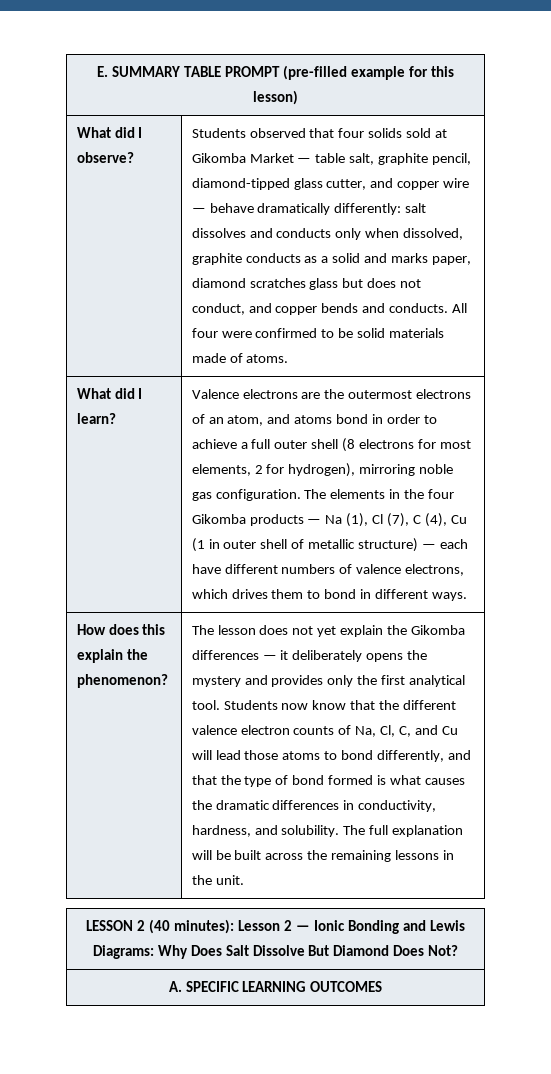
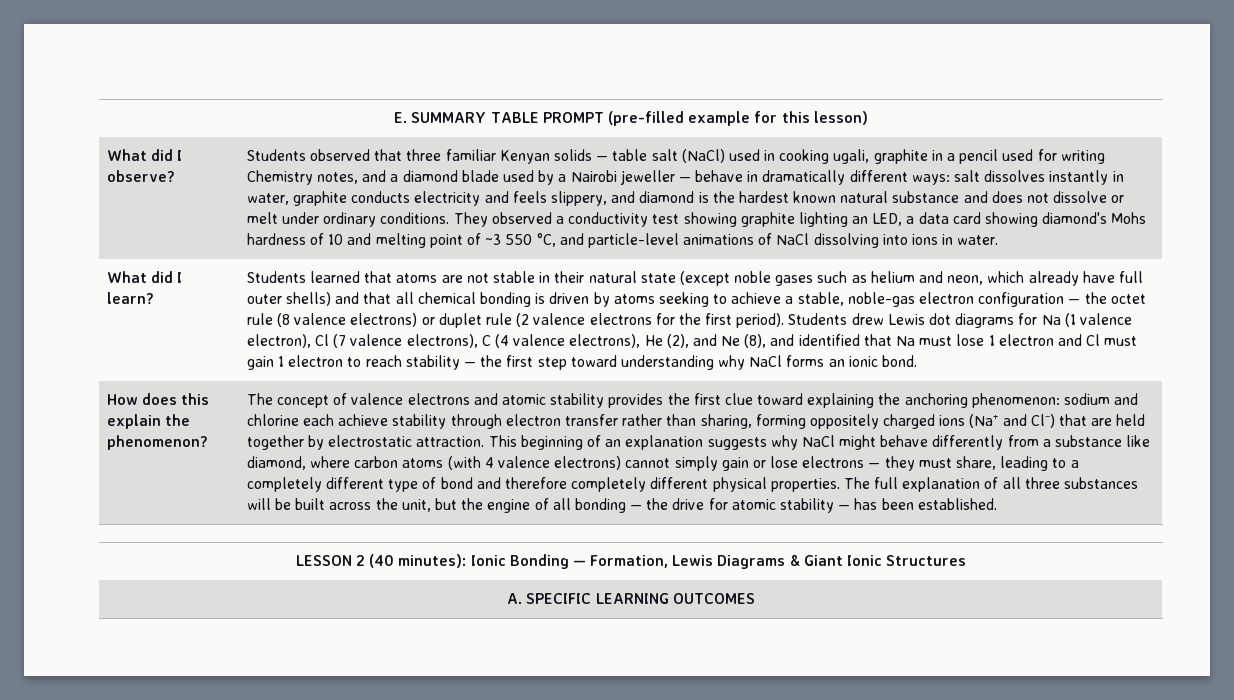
[338,128,448,138] [191,153,472,165] [191,178,470,190] [191,203,427,215] [191,228,464,240] [191,253,472,265] [191,278,422,290] [191,303,468,315] [191,328,445,338] [191,353,289,363] [76,388,143,399] [76,413,116,424] [191,389,472,399] [191,414,437,426] [191,438,471,452] [191,463,454,477] [191,489,455,501] [191,513,467,527] [191,538,468,552] [191,564,465,576] [191,589,468,601] four solids sold at Gikomba Market — table salt, graphite pencil, diamond-tipped glass cutter, and copper wire — behave dramatically differently: salt dissolves and conducts only when dissolved, graphite conducts as a solid and marks paper, diamond scratches glass but does not conduct, and copper bends and conducts. All four were confirmed to be solid materials made of atoms. // What did I learn? | Valence electrons are the outermost electrons of an atom, and atoms bond in order to achieve a full outer shell (8 electrons for most elements, 2 for hydrogen), mirroring noble gas configuration. The elements in the four Gikomba products — Na (1), Cl (7), C (4), Cu (1 in outer shell of metallic structure) — each have different numbers of valence electrons, which drives them to bond in different ways. -> [406,149,1105,164] [246,170,1124,185] [246,191,1125,206] [246,212,1147,227] [246,233,999,248] [106,271,183,283] [106,292,154,304] [246,271,1143,286] [246,292,1146,307] [246,313,1132,328] [246,334,1138,348] [246,355,918,370] three familiar Kenyan solids — table salt (NaCl) used in cooking ugali, graphite in a pencil used for writing Chemistry notes, and a diamond blade used by a Nairobi jeweller — behave in dramatically different ways: salt dissolves instantly in water, graphite conducts electricity and feels slippery, and diamond is the hardest known natural substance and does not dissolve or melt under ordinary conditions. They observed a conductivity test showing graphite lighting an LED, a data card showing diamond's Mohs hardness of 10 and melting point of ~3 550 °C, and particle-level animations of NaCl dissolving into ions in water. // What did I learn? | Students learned that atoms are not stable in their natural state (except noble gases such as helium and neon, which already have full outer shells) and that all chemical bonding is driven by atoms seeking to achieve a stable, noble-gas electron configuration — the octet rule (8 valence electrons) or duplet rule (2 valence electrons for the first period). Students drew Lewis dot diagrams for Na (1 valence electron), Cl (7 valence electrons), C (4 valence electrons), He (2), and Ne (8), and identified that Na must lose 1 electron and Cl must gain 1 electron to reach stability — the first step toward understanding why NaCl forms an ionic bond.
[217,625,466,637] [191,650,428,662] [191,675,466,687] [191,700,457,710] [191,725,458,737] [191,750,472,762] [191,775,465,787] [191,800,437,812] [191,825,464,837] lesson does not yet explain the Gikomba differences — it deliberately opens the mystery and provides only the first analytical tool. Students now know that the different valence electron counts of Na, Cl, C, and Cu will lead those atoms to bond differently, and that the type of bond formed is what causes the dramatic differences in conductivity, hardness, and solubility. The full explanation -> [277,393,1139,408] [246,414,1146,429] [246,435,1151,450] [246,456,1079,471] [246,477,1139,492] concept of valence electrons and atomic stability provides the first clue toward explaining the anchoring phenomenon: sodium and chlorine each achieve stability through electron transfer rather than sharing, forming oppositely charged ions (Na⁺ and Cl⁻) that are held together by electrostatic attraction. This beginning of an explanation suggests why NaCl might behave differently from a substance like diamond, where carbon atoms (with 4 valence electrons) cannot simply gain or lose electrons — they must share, leading to a completely different type of bond and therefore completely different physical properties. The full explanation of all three substances
[331,850,455,862] [191,875,244,885] [86,919,465,934] [92,945,459,959] remaining lessons in the unit. // LESSON 2 (40 minutes): Lesson 2 — Ionic Bonding and Lewis Diagrams: Why Does Salt Dissolve But Diamond Does Not? -> [401,498,997,513] [295,554,967,569] unit, but the engine of all bonding — the drive for atomic stability — has been established. // LESSON 2 (40 minutes): Ionic Bonding — Formation, Lewis Diagrams & Giant Ionic Structures

